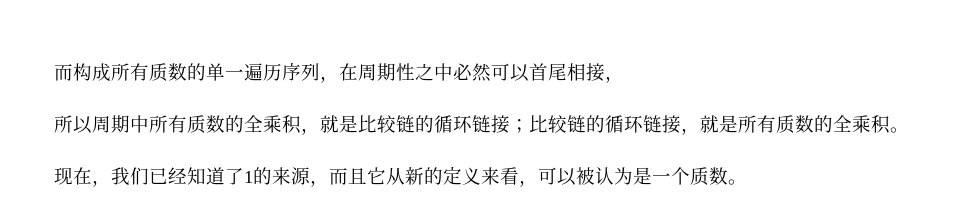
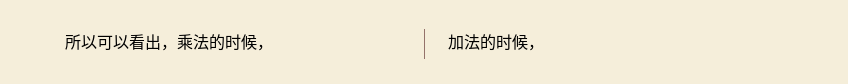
[54,63,624,83] [54,115,909,135] [54,166,747,187] 而构成所有质数的单一遍历序列，在周期性之中必然可以首尾相接， // 所以周期中所有质数的全乘积，就是比较链的循环链接；比较链的循环链接，就是所有质数的全乘积。 // 现在，我们已经知道了1的来源，而且它从新的定义来看，可以被认为是一个质数。 -> [64,34,273,51] [448,34,544,51] 所以可以看出，乘法的时候， // 加法的时候，

